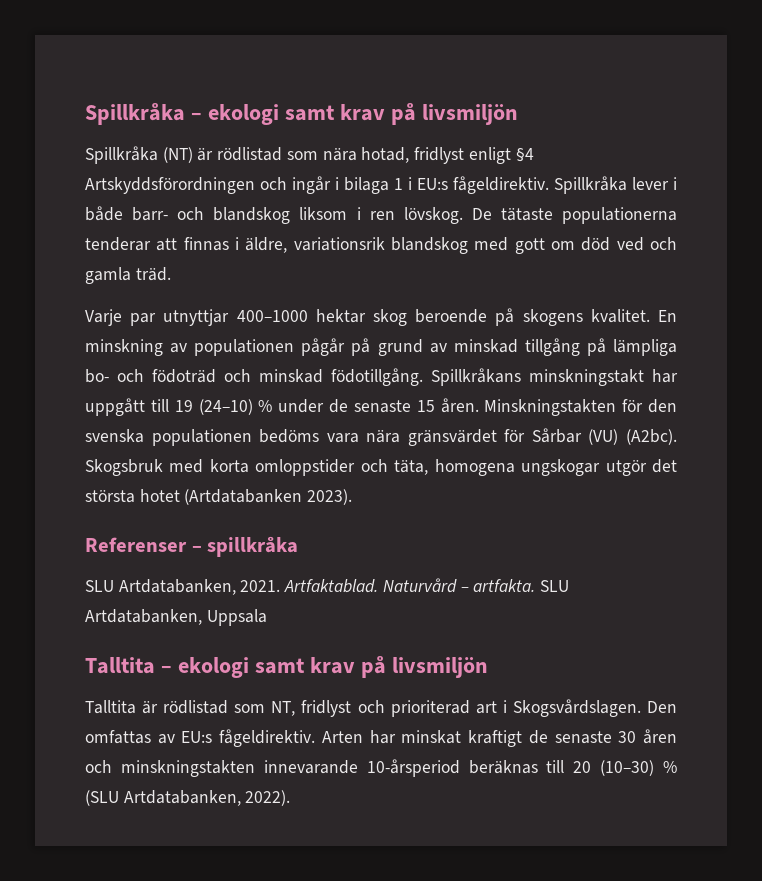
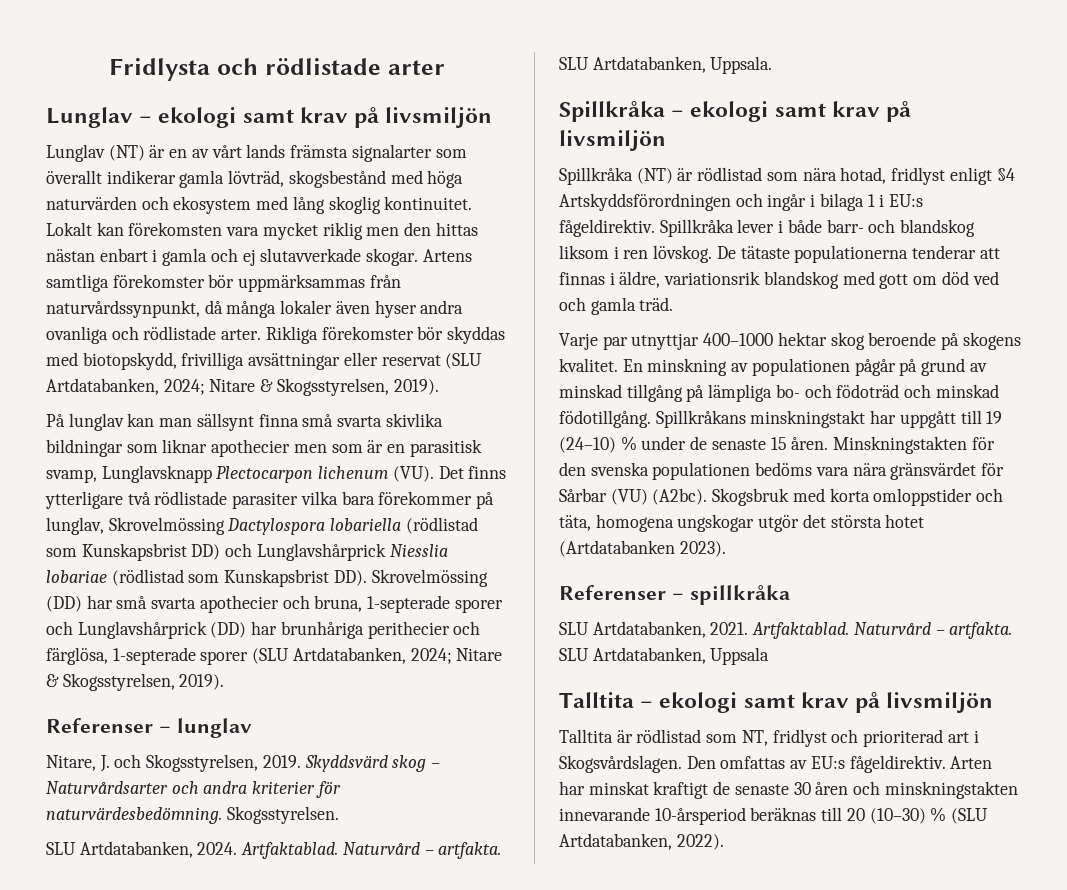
(85, 114) none -> [109,58,445,81] [46,107,493,128] [46,144,467,162] [46,170,464,188] [46,196,473,214] [46,222,478,240] [46,248,472,266] [46,274,401,292] [46,300,464,318] [46,326,506,344] [46,352,483,370] [46,378,439,396] [46,413,443,431] [46,439,482,457] [46,465,507,483] [45,491,495,509] [46,517,478,535] [46,543,448,561] [46,569,488,587] [46,595,503,613] [46,621,481,639] [46,647,503,665] [46,673,225,691] [46,718,252,738] [46,754,441,772] [46,781,341,798] [46,806,339,824] [46,841,502,859] [559,56,773,74] Fridlysta och rödlistade arter // Lunglav – ekologi samt krav på livsmiljön // Lunglav (NT) är en av vårt lands främsta signalarter som överallt indikerar gamla lövträd, skogsbestånd med höga naturvärden och ekosystem med lång skoglig kontinuitet. Lokalt kan förekomsten vara mycket riklig men den hittas nästan enbart i gamla och ej slutavverkade skogar. Artens samtliga förekomster bör uppmärksammas från naturvårdssynpunkt, då många lokaler även hyser andra ovanliga och rödlistade arter. Rikliga förekomster bör skyddas med biotopskydd, frivilliga avsättningar eller reservat (SLU Artdatabanken, 2024; Nitare & Skogsstyrelsen, 2019). // På lunglav kan man sällsynt finna små svarta skivlika bildningar som liknar apothecier men som är en parasitisk svamp, Lunglavsknapp Plectocarpon lichenum (VU). Det finns ytterligare två rödlistade parasiter vilka bara förekommer på lunglav, Skrovelmössing Dactylospora lobariella (rödlistad som Kunskapsbrist DD) och Lunglavshårprick Niesslia lobariae (rödlistad som Kunskapsbrist DD). Skrovelmössing (DD) har små svarta apothecier och bruna, 1-septerade sporer och Lunglavshårprick (DD) har brunhåriga perithecier och färglösa, 1-septerade sporer (SLU Artdatabanken, 2024; Nitare & Skogsstyrelsen, 2019). // Referenser – lunglav // Nitare, J. och Skogsstyrelsen, 2019. Skyddsvärd skog – Naturvårdsarter och andra kriterier för naturvärdesbedömning. Skogsstyrelsen. // SLU Artdatabanken, 2024. Artfaktablad. Naturvård – artfakta. SLU Artdatabanken, Uppsala. //

